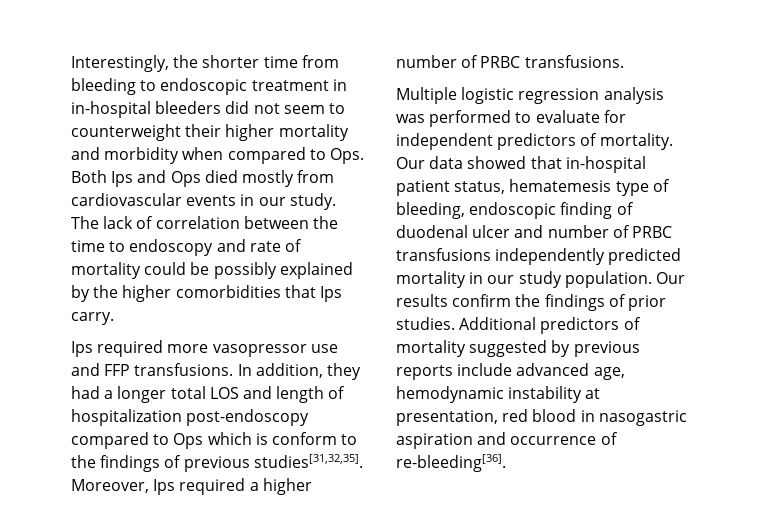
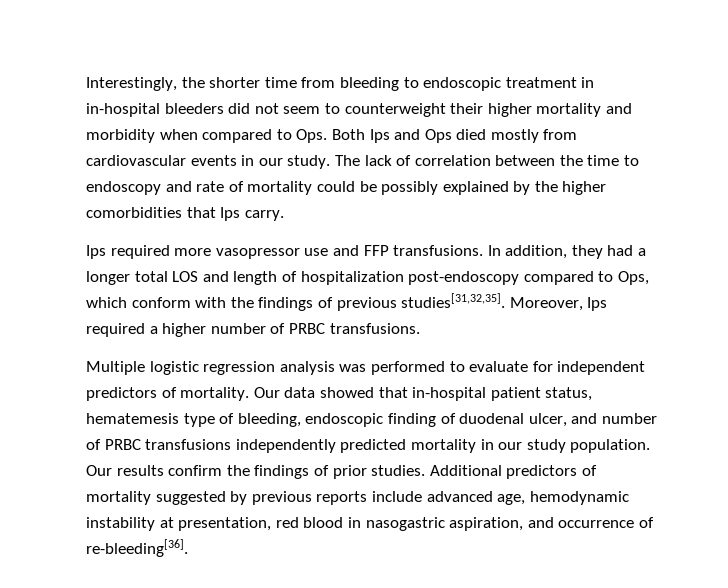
[173,432,358,449] Ops which is conform to -> [617,271,649,285] [86,297,227,308] Ops, which conform with
[472,225,511,238] ulcer -> [528,413,567,427] ulcer,
[396,433,473,449] aspiration -> [449,517,524,531] aspiration,

